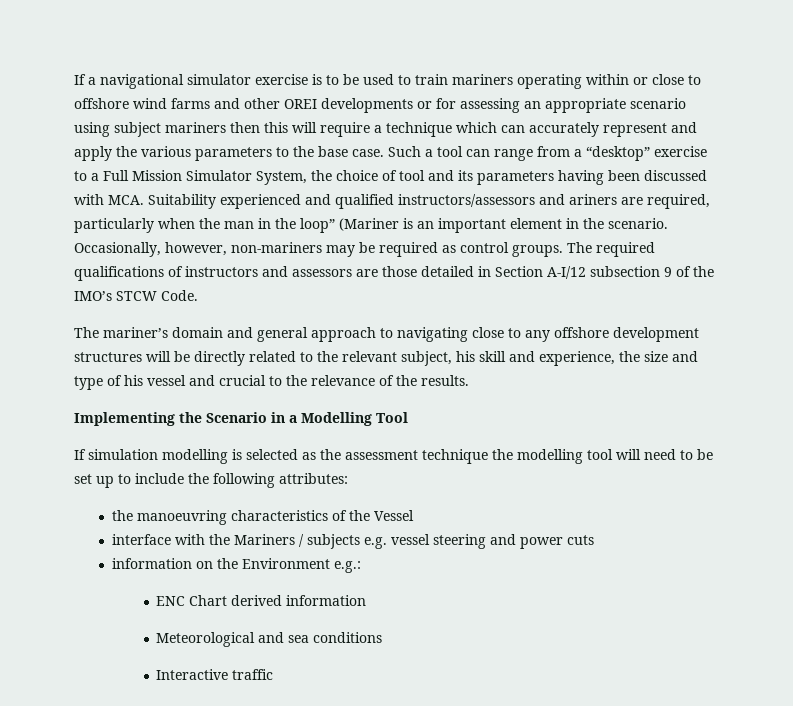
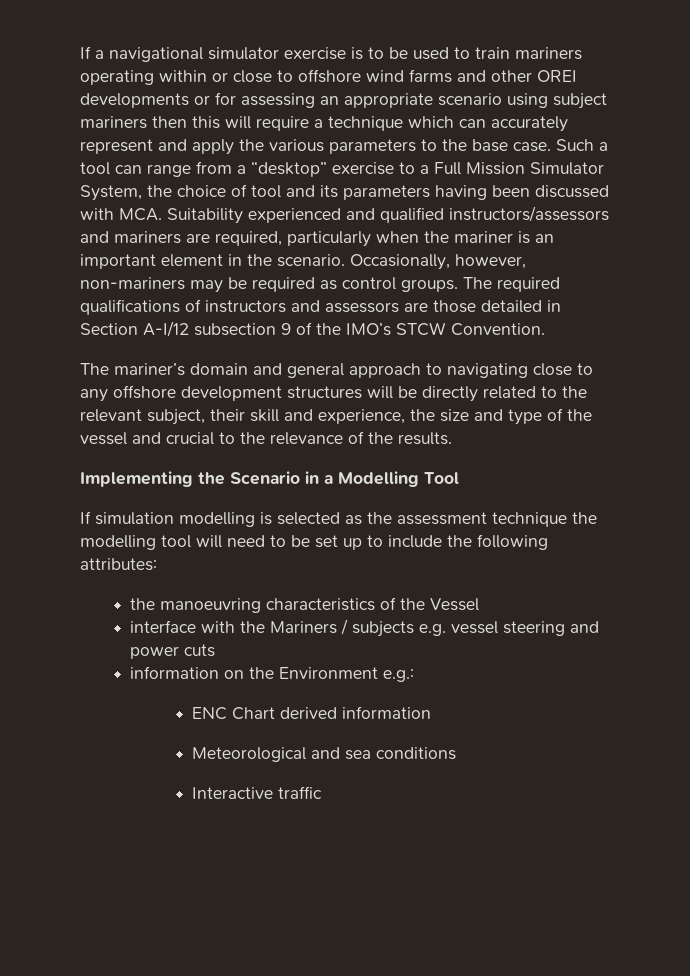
[569,194,617,205] ariners -> [114,231,181,244] mariners
[224,218,399,233] man in the loop” (Mariner -> [454,231,513,243] mariner
[161,290,198,301] Code. -> [451,323,545,336] Convention.
[456,351,475,362] his -> [210,409,245,421] their
[124,375,143,386] his -> [567,409,592,421] the

